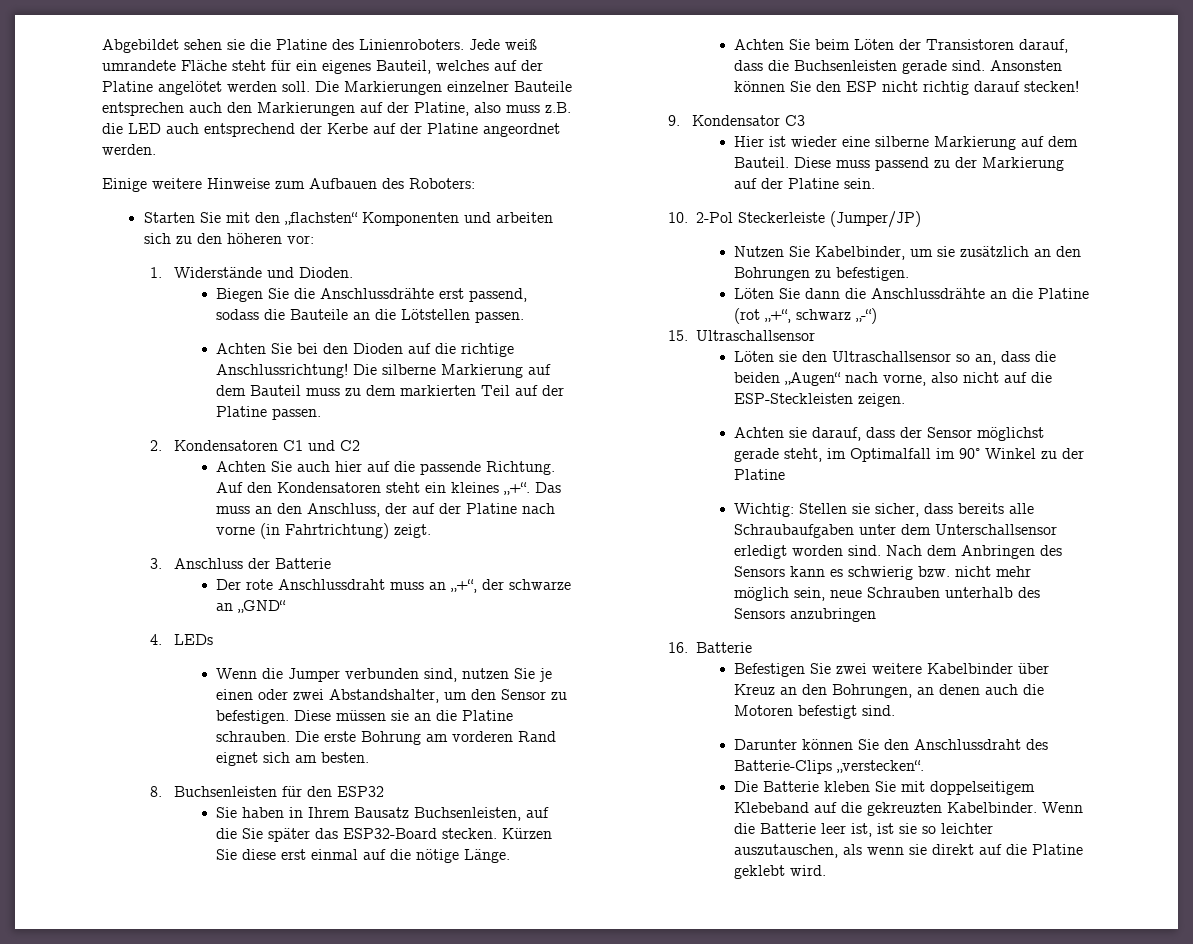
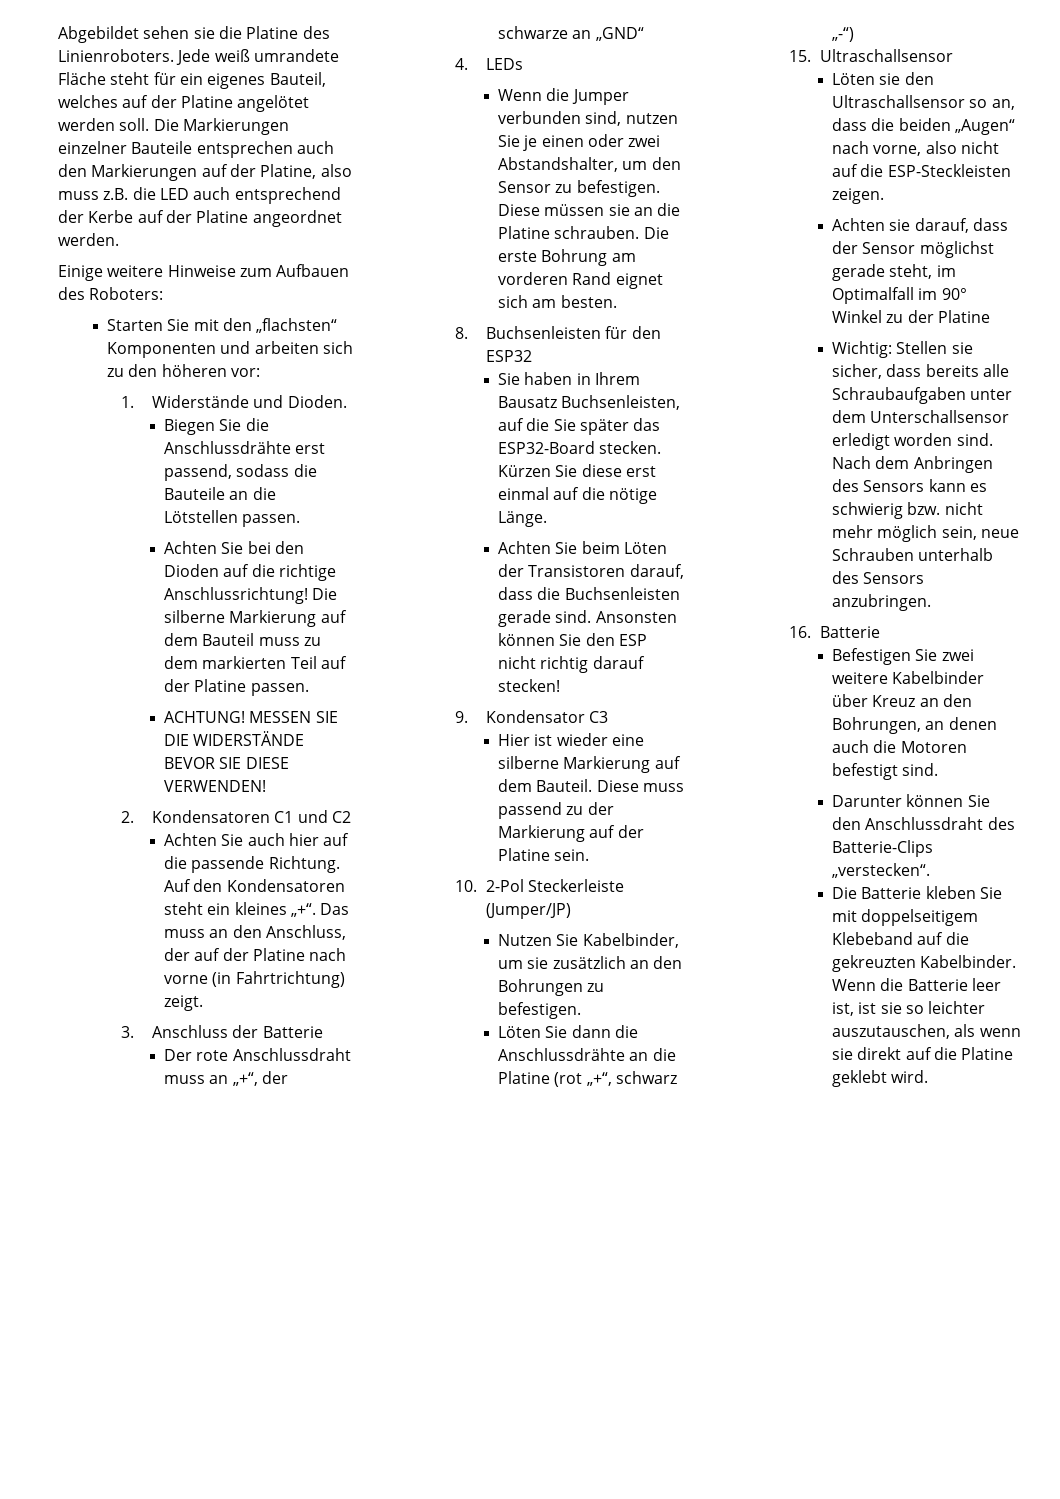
(322, 414) none -> [164,711,338,723] [164,731,305,746] [164,757,289,769] [164,780,267,792] // ACHTUNG! MESSEN SIE DIE WIDERSTÄNDE BEVOR SIE DIESE VERWENDEN!
[790,608,877,622] anzubringen -> [832,594,932,611] anzubringen.

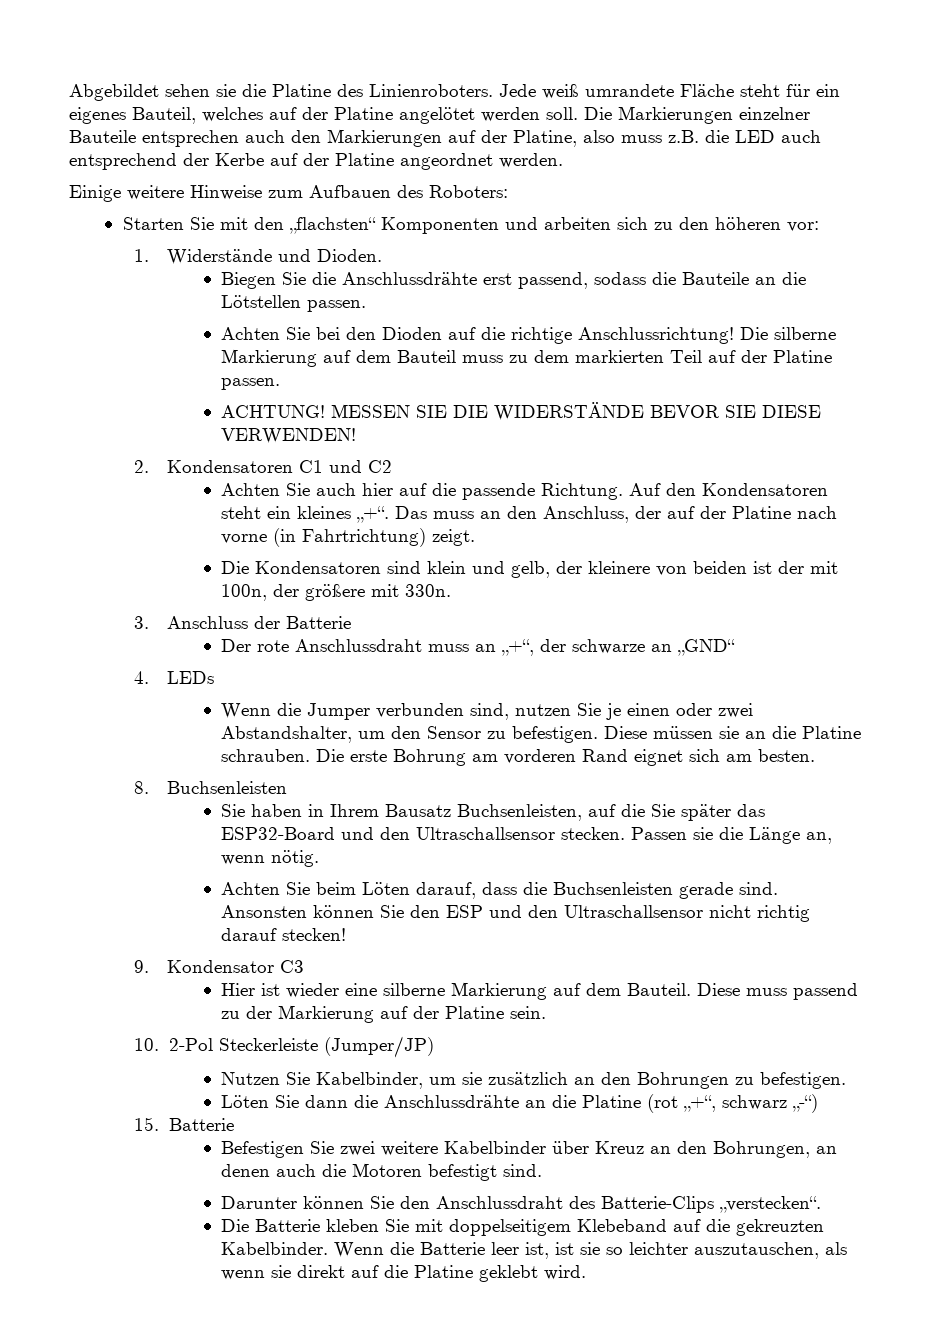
(204, 1003) none -> [220,561,838,578] [220,584,451,601] // Die Kondensatoren sind klein und gelb, der kleinere von beiden ist der mit 100n, der größere mit 330n.
[605,326,661,339] [486,350,533,362] für den ESP32 -> (288, 787) none
[599,441,662,454] [498,464,657,477] [498,487,658,504] [498,511,548,527] stecken. Kürzen Sie diese erst einmal auf die nötige Länge. -> [340,827,832,844] [220,850,319,867] und den Ultraschallsensor stecken. Passen sie die Länge an, wenn nötig.
[498,564,626,577] der Transistoren -> (410, 888) none
(648, 640) none -> [488,905,703,918] und den Ultraschallsensor
[820,49,954,62] [832,72,934,85] [832,95,1015,110] [832,118,1016,135] [832,141,1000,156] [832,164,1011,177] [832,188,885,204] [832,218,1009,233] [832,241,994,258] [832,264,956,281] [832,287,967,304] [832,310,991,323] [832,341,973,358] [832,364,1010,379] [832,387,1013,404] [832,410,1010,423] [832,433,993,450] [832,456,993,473] [832,479,988,492] [832,502,983,519] [832,525,1020,542] [832,548,994,561] [832,571,925,584] [832,594,932,611] [788,626,811,638] Ultraschallsensor // Löten sie den Ultraschallsensor so an, dass die beiden „Augen“ nach vorne, also nicht auf die ESP-Steckleisten zeigen. // Achten sie darauf, dass der Sensor möglichst gerade steht, im Optimalfall im 90° Winkel zu der Platine // Wichtig: Stellen sie sicher, dass bereits alle Schraubaufgaben unter dem Unterschallsensor erledigt worden sind. Nach dem Anbringen des Sensors kann es schwierig bzw. nicht mehr möglich sein, neue Schrauben unterhalb des Sensors anzubringen. // 16. -> (160, 1124) none

